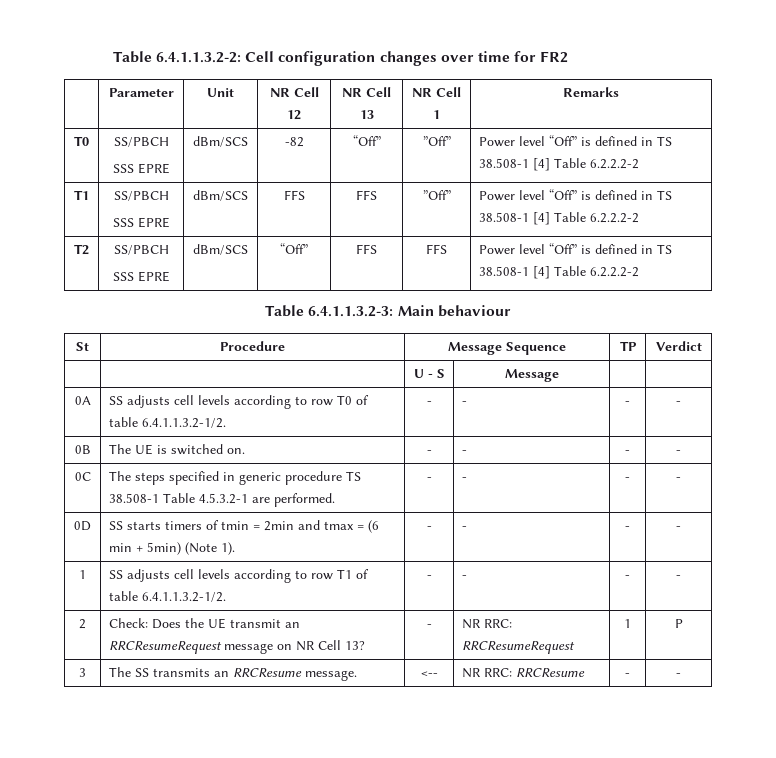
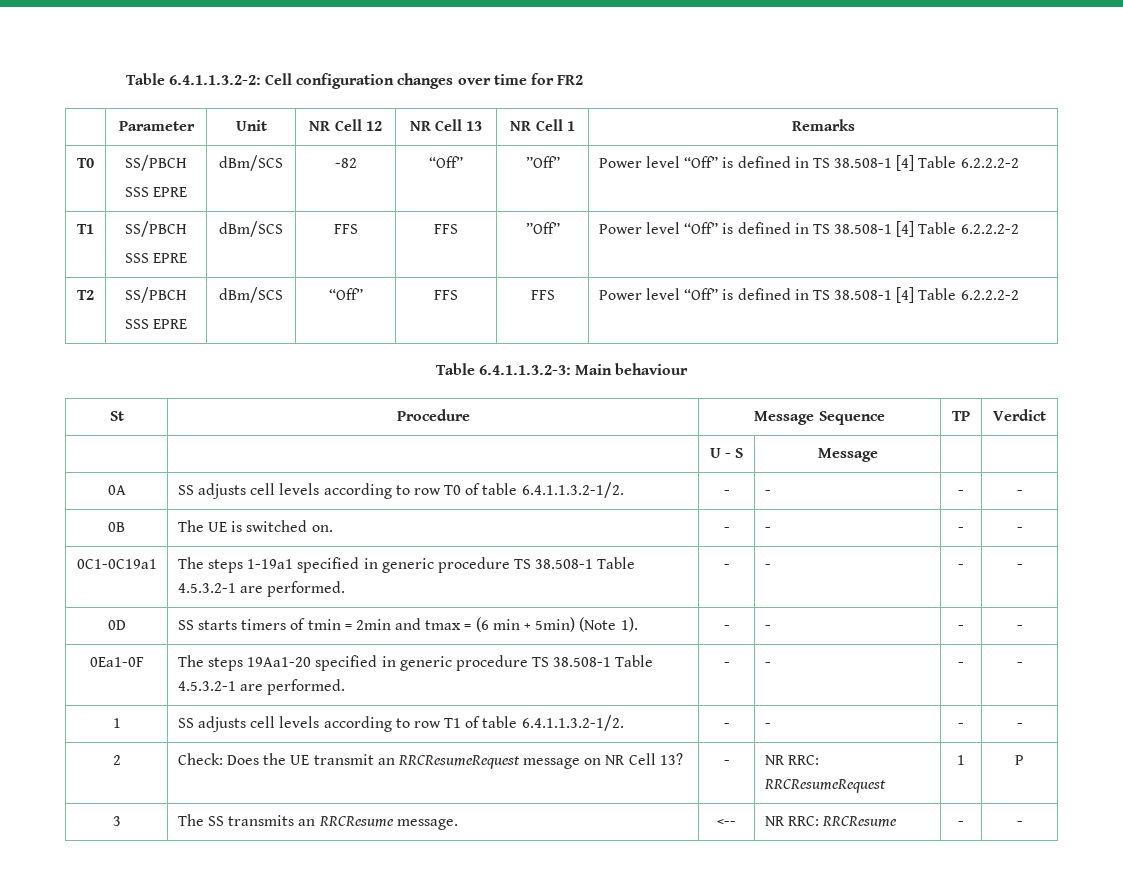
[74,472,91,481] [109,471,166,485] 0C | The steps -> [76,559,157,569] [177,557,294,573] 0C1-0C19a1 | The steps 1-19a1
(681, 528) none -> [89,657,144,667] [177,655,654,671] [177,679,346,695] [723,662,730,667] [764,662,771,667] [958,662,964,667] [1016,662,1023,667] // 0Ea1-0F | The steps 19Aa1-20 specified in generic procedure TS 38.508-1 Table 4.5.3.2-1 are performed. | - | - | - | -

